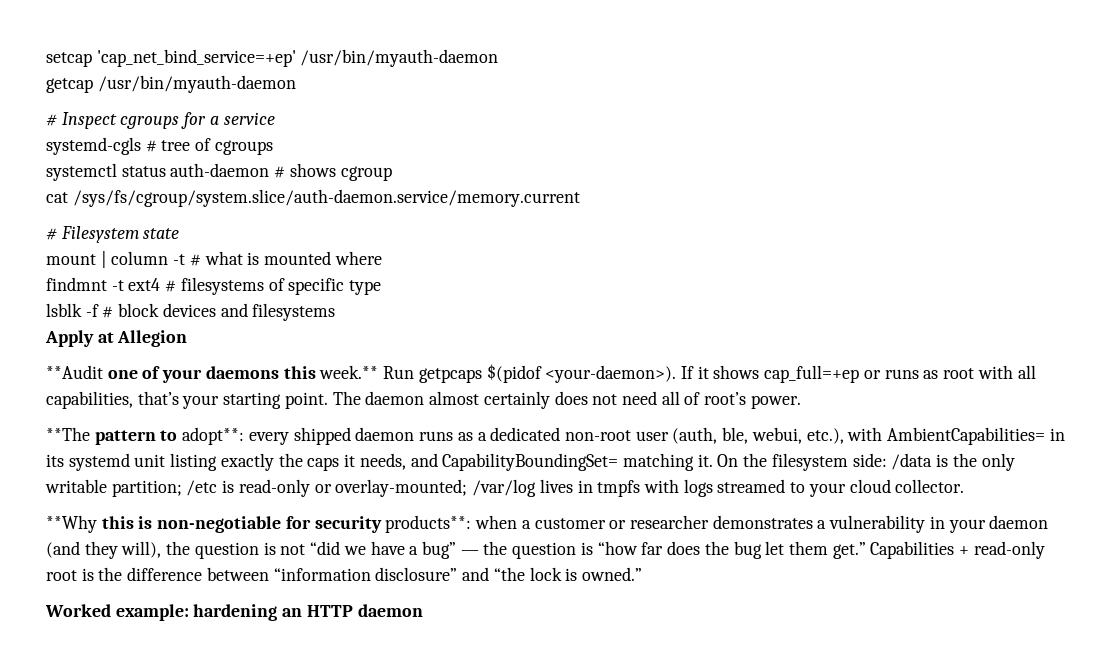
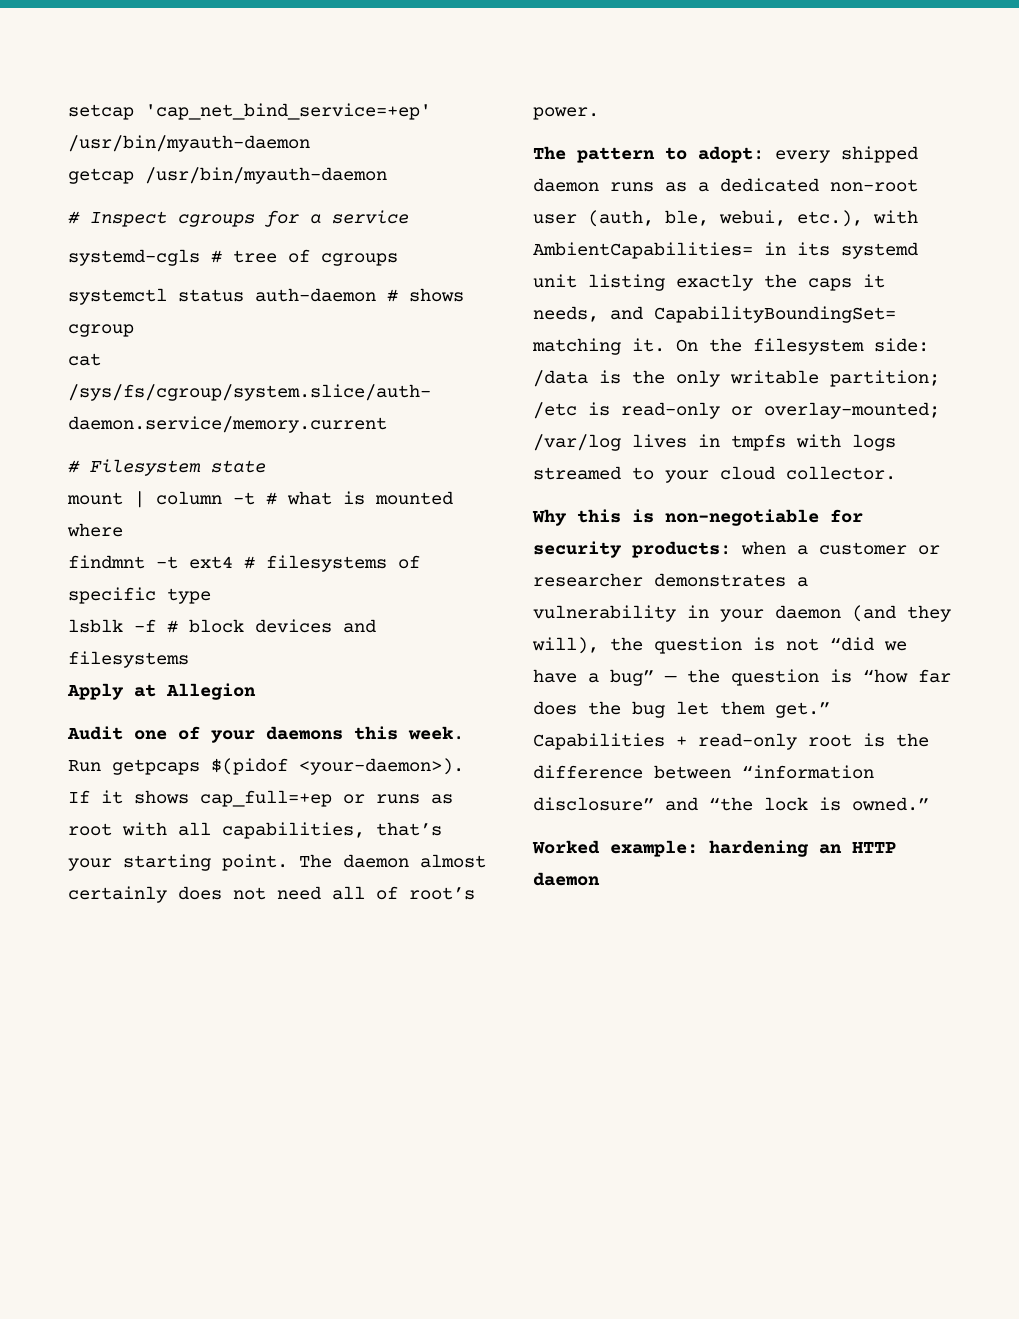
[46,365,103,379] **Audit -> [67,726,123,740] Audit
[319,365,379,379] week.** -> [408,726,464,740] week.
[46,427,90,441] **The -> [533,146,566,160] The
[182,427,245,445] adopt**: -> [698,146,764,163] adopt:
[46,515,97,533] **Why -> [532,509,567,526] Why
[385,515,472,533] products**: -> [632,541,731,558] products:

